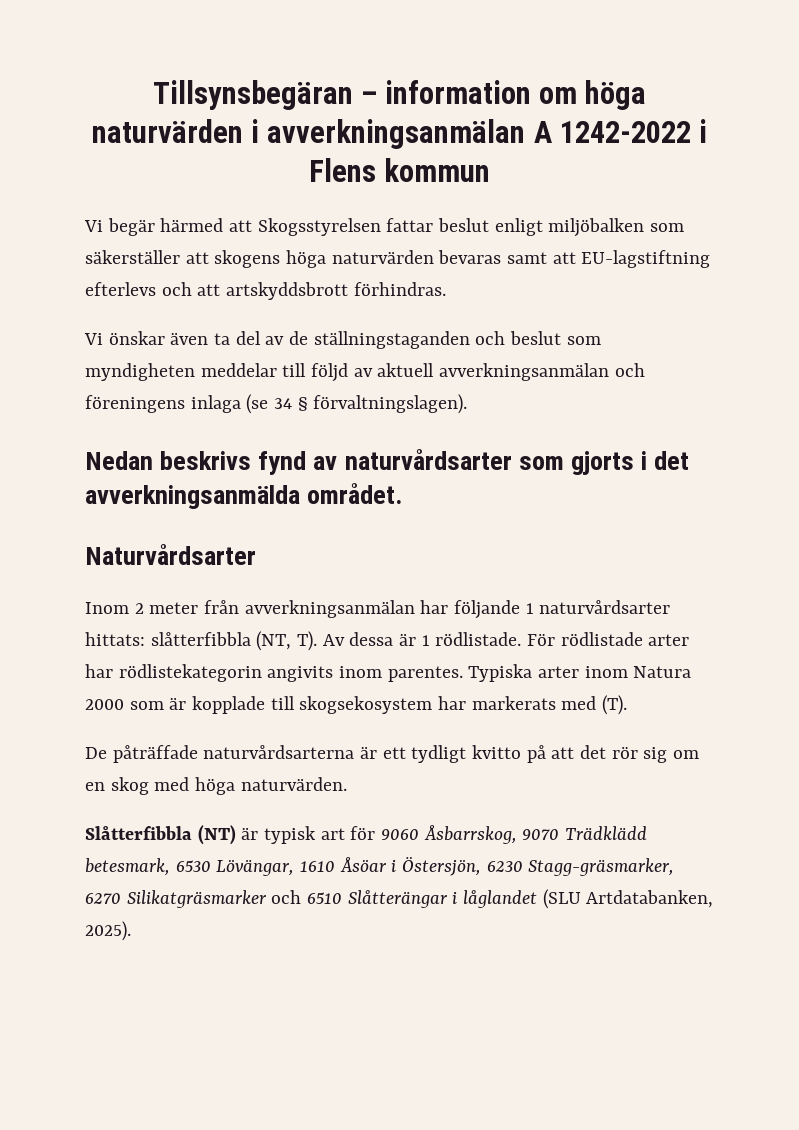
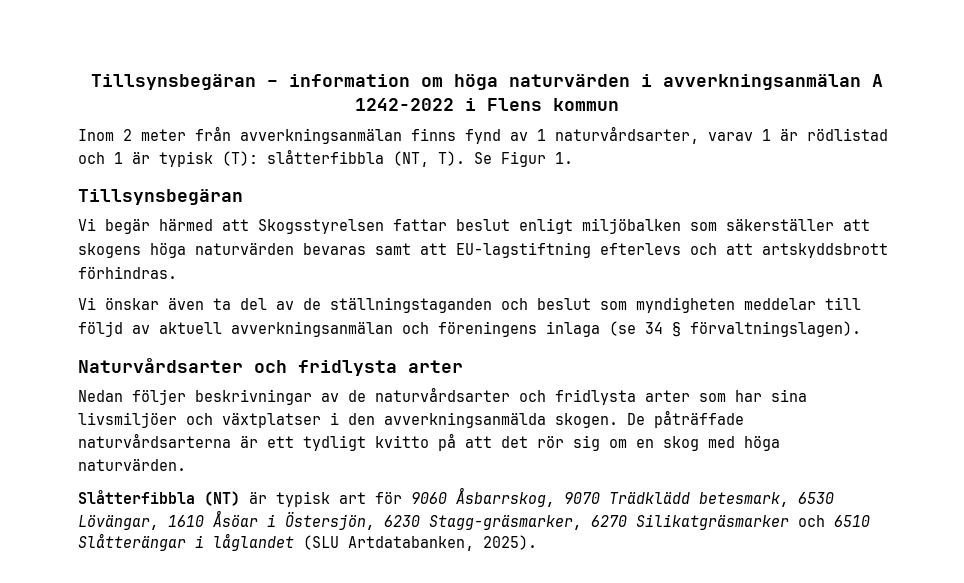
(491, 170) none -> [78,126,888,144] [78,149,573,167] [78,189,243,205] // Inom 2 meter från avverkningsanmälan finns fynd av 1 naturvårdsarter, varav 1 är rödlistad och 1 är typisk (T): slåtterfibbla (NT, T). Se Figur 1. // Tillsynsbegäran
[85,449,690,475] [85,483,404,509] [85,544,256,565] [85,600,671,619] [85,631,690,651] [85,664,692,682] [85,695,628,715] Nedan beskrivs fynd av naturvårdsarter som gjorts i det avverkningsanmälda området. // Naturvårdsarter // Inom 2 meter från avverkningsanmälan har följande 1 naturvårdsarter hittats: slåtterfibbla (NT, T). Av dessa är 1 rödlistade. För rödlistade arter har rödlistekategorin angivits inom parentes. Typiska arter inom Natura 2000 som är kopplade till skogsekosystem har markerats med (T). // -> [78,358,463,376] [78,387,807,405] [78,412,618,428] Naturvårdsarter och fridlysta arter // Nedan följer beskrivningar av de naturvårdsarter och fridlysta arter som har sina livsmiljöer och växtplatser i den avverkningsanmälda skogen.

